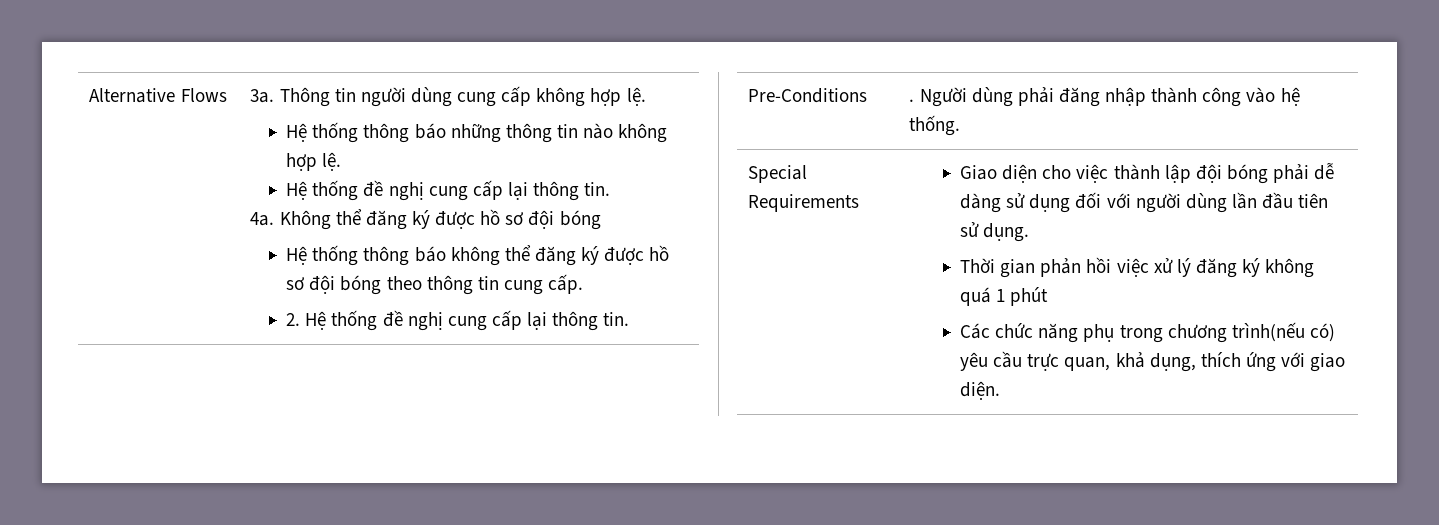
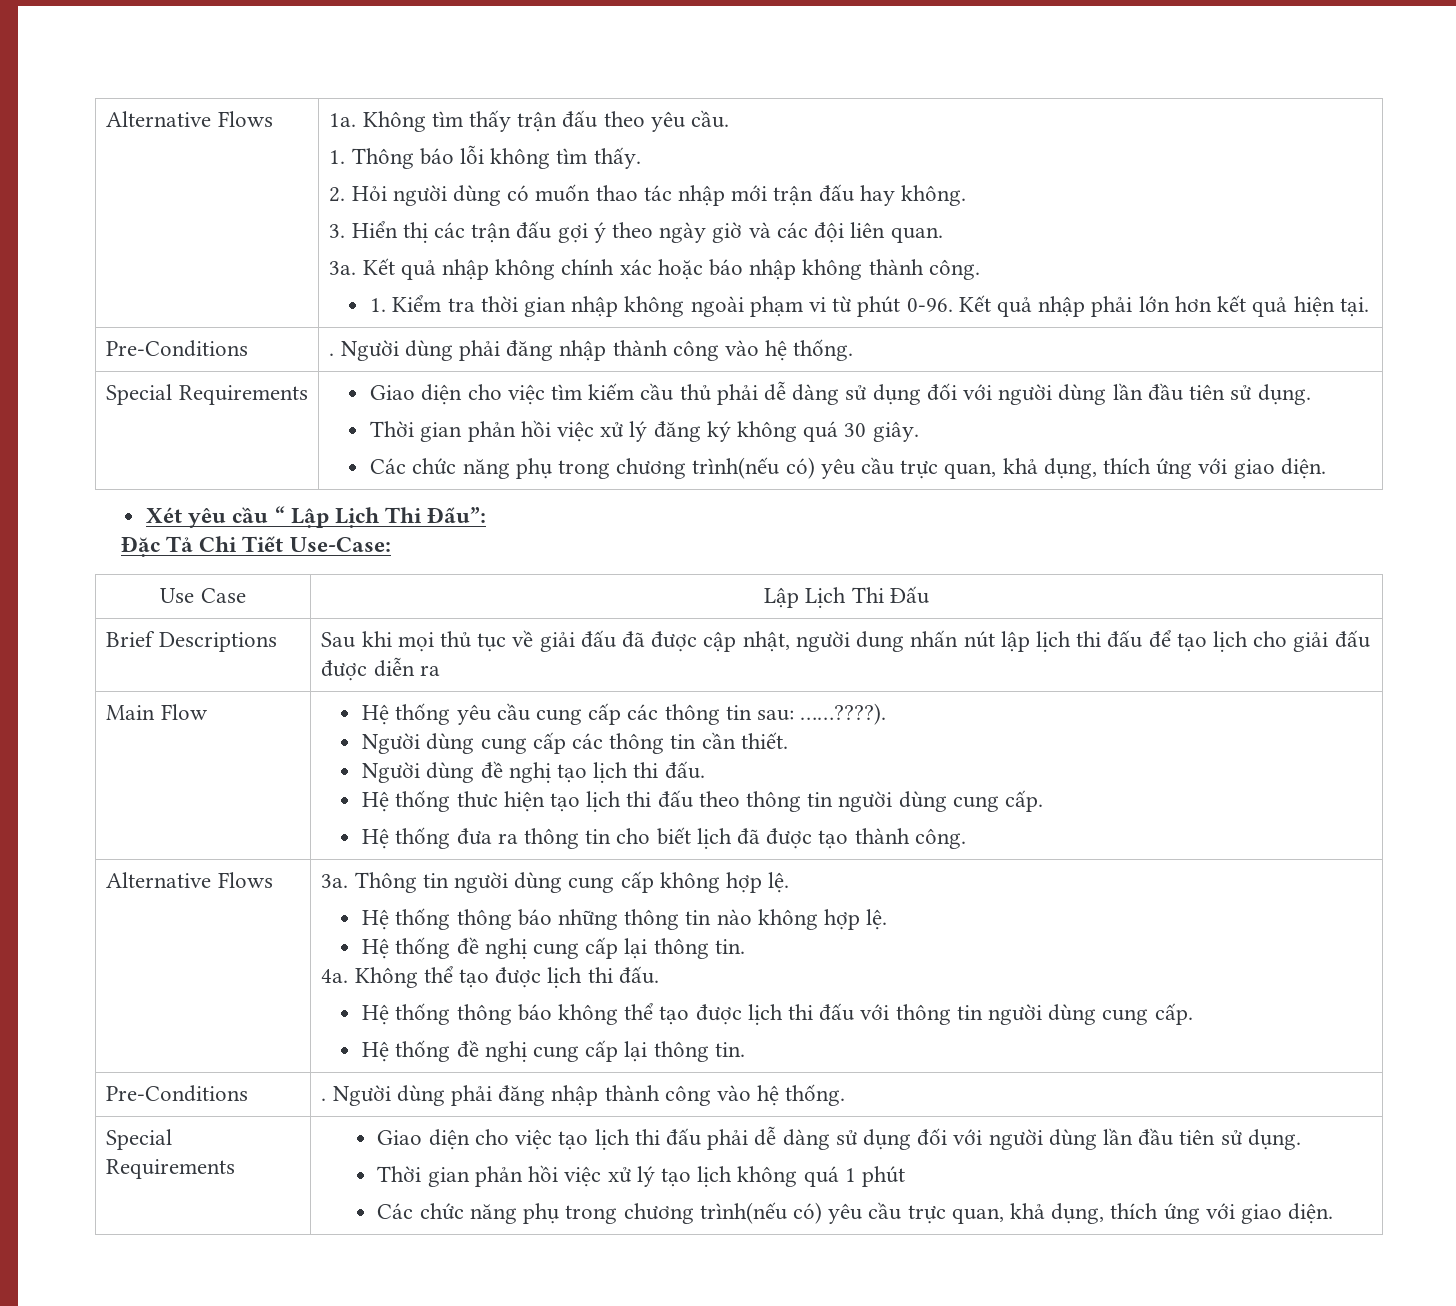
[89,88,227,103] Alternative Flows -> [106,111,273,127] [329,110,730,132] [329,145,641,169] [329,184,967,206] [329,221,943,243] [329,258,980,280] [370,295,1369,317] [106,340,249,357] [329,339,854,361] [106,384,308,405] [370,381,1311,405] [370,420,919,442] [370,457,1326,479] [145,506,487,528] [120,536,391,557] [160,588,246,603] [764,586,929,608] [106,631,277,652] [321,630,1370,652] [321,657,440,681] [106,704,208,720] [362,703,887,725] [362,732,788,754] [362,761,705,783] [362,790,1044,812] [362,827,966,849] [106,872,273,888] Alternative Flows | 1a. Không tìm thấy trận đấu theo yêu cầu. // 1. Thông báo lỗi không tìm thấy. // 2. Hỏi người dùng có muốn thao tác nhập mới trận đấu hay không. // 3. Hiển thị các trận đấu gợi ý theo ngày giờ và các đội liên quan. // 3a. Kết quả nhập không chính xác hoặc báo nhập không thành công. // 1. Kiểm tra thời gian nhập không ngoài phạm vi từ phút 0-96. Kết quả nhập phải lớn hơn kết quả hiện tại. // Pre-Conditions | . Người dùng phải đăng nhập thành công vào hệ thống. // Special Requirements | Giao diện cho việc tìm kiếm cầu thủ phải dễ dàng sử dụng đối với người dùng lần đầu tiên sử dụng. // Thời gian phản hồi việc xử lý đăng ký không quá 30 giây. // Các chức năng phụ trong chương trình(nếu có) yêu cầu trực quan, khả dụng, thích ứng với giao diện. // Xét yêu cầu “ Lập Lịch Thi Đấu”: // Đặc Tả Chi Tiết Use-Case: // Use Case | Lập Lịch Thi Đấu // Brief Descriptions | Sau khi mọi thủ tục về giải đấu đã được cập nhật, người dung nhấn nút lập lịch thi đấu để tạo lịch cho giải đấu được diễn ra // Main Flow | Hệ thống yêu cầu cung cấp các thông tin sau: ……????). // Người dùng cung cấp các thông tin cần thiết. // Người dùng đề nghị tạo lịch thi đấu. // Hệ thống thưc hiện tạo lịch thi đấu theo thông tin người dùng cung cấp. // Hệ thống đưa ra thông tin cho biết lịch đã được tạo thành công. // Alternative Flows
[365,209,601,230] đăng ký được hồ sơ đội bóng -> [459,966,659,988] tạo được lịch thi đấu.
[534,245,670,266] [286,274,584,295] [286,313,301,326] đăng ký được hồ sơ đội bóng theo thông tin cung cấp. // 2. -> [659,1003,1193,1025] tạo được lịch thi đấu với thông tin người dùng cung cấp. //
[1113,164,1268,184] thành lập đội bóng -> [558,1128,701,1150] tạo lịch thi đấu
[1195,258,1261,278] đăng ký -> [660,1166,733,1187] tạo lịch

